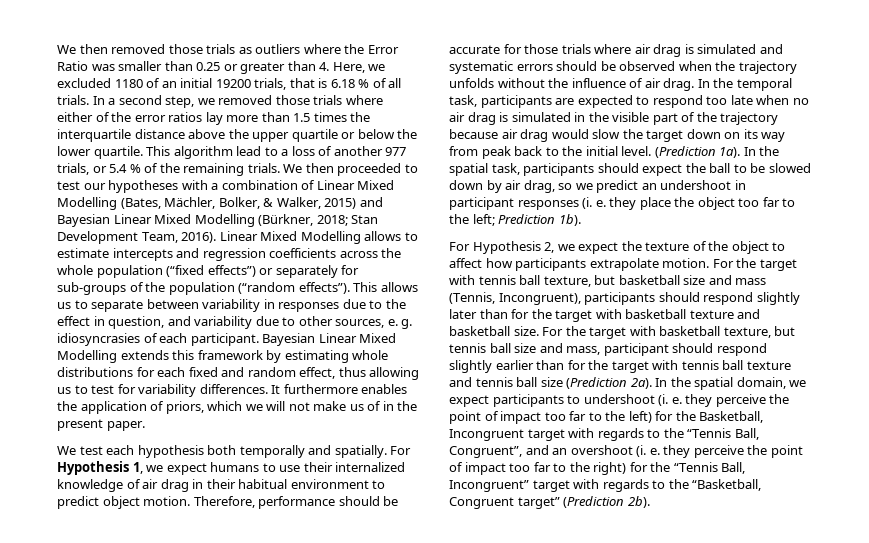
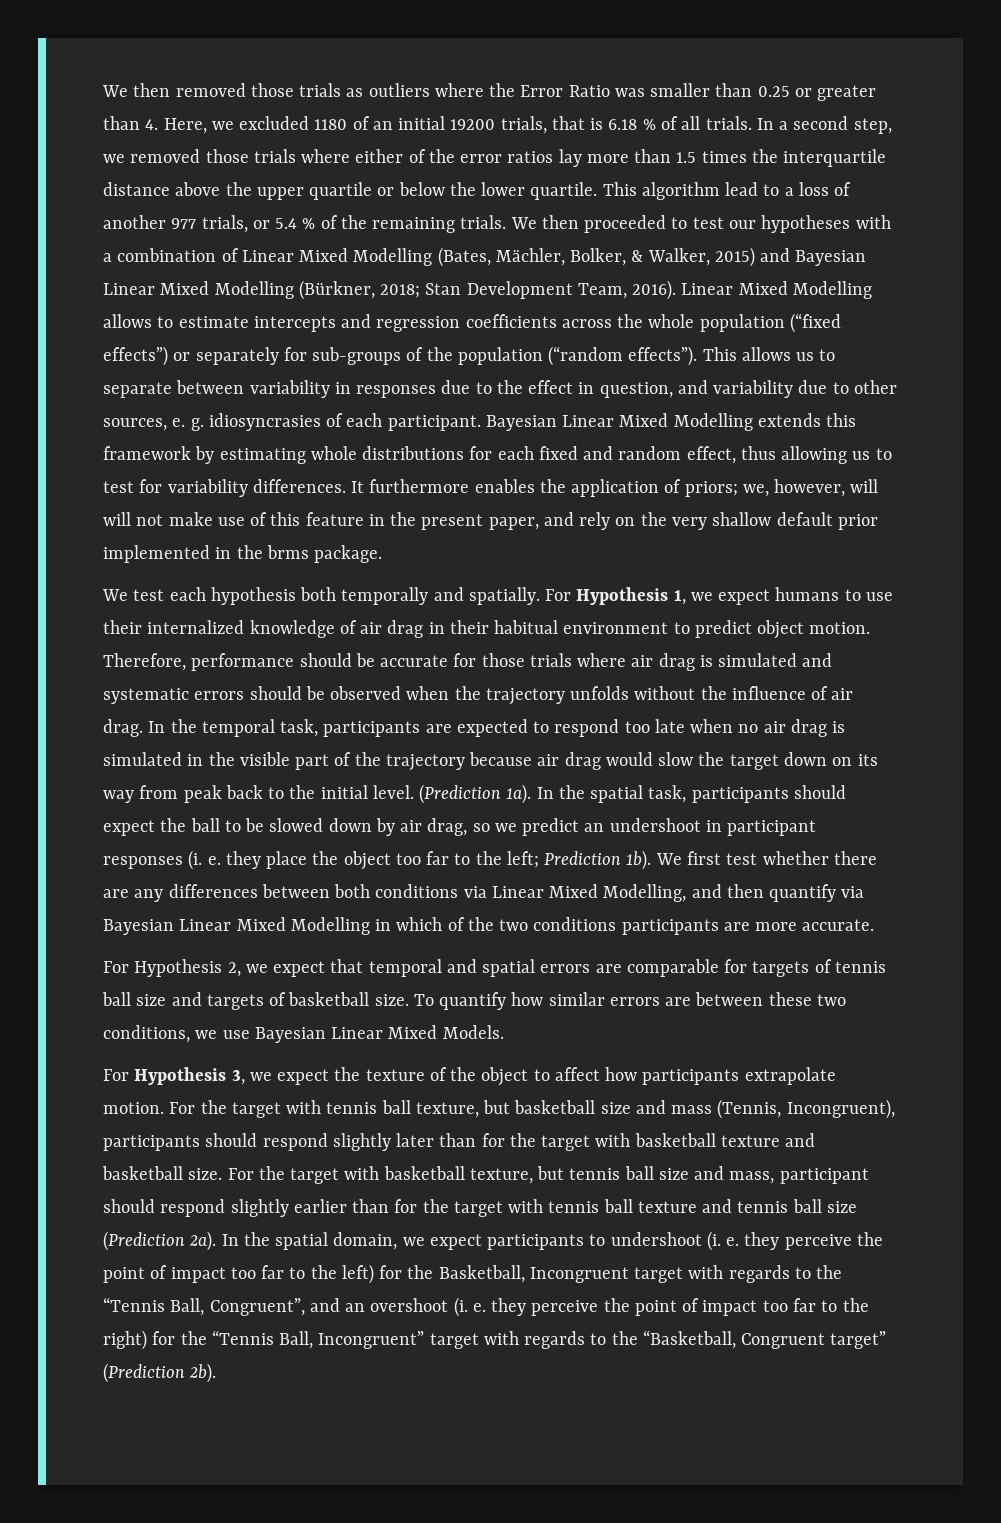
[165,401,418,414] [57,419,145,431] priors, which we will not make us of in the present paper. -> [684,479,879,497] [103,512,878,530] [103,545,383,563] priors; we, however, will will not make use of this feature in the present paper, and rely on the very shallow default prior implemented in the brms package.
(581, 220) none -> [655,851,877,865] [103,884,865,902] [103,917,875,935] We first test whether there are any differences between both conditions via Linear Mixed Modelling, and then quantify via Bayesian Linear Mixed Modelling in which of the two conditions participants are more accurate.
(619, 248) none -> [330,959,886,977] [102,992,846,1010] [103,1025,504,1043] [103,1067,330,1085] that temporal and spatial errors are comparable for targets of tennis ball size and targets of basketball size. To quantify how similar errors are between these two conditions, we use Bayesian Linear Mixed Models. // For Hypothesis 3, we expect

